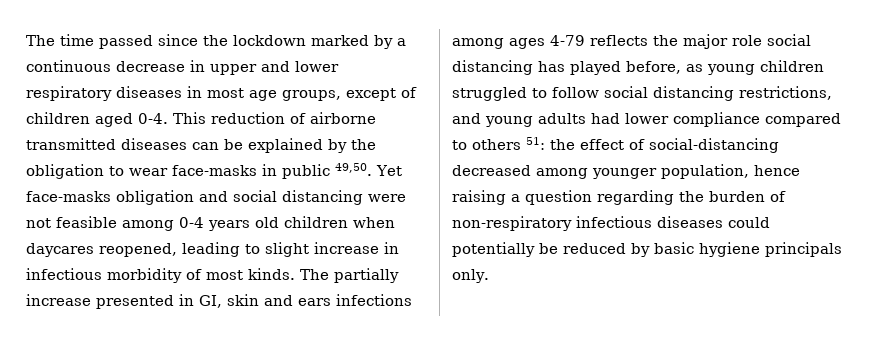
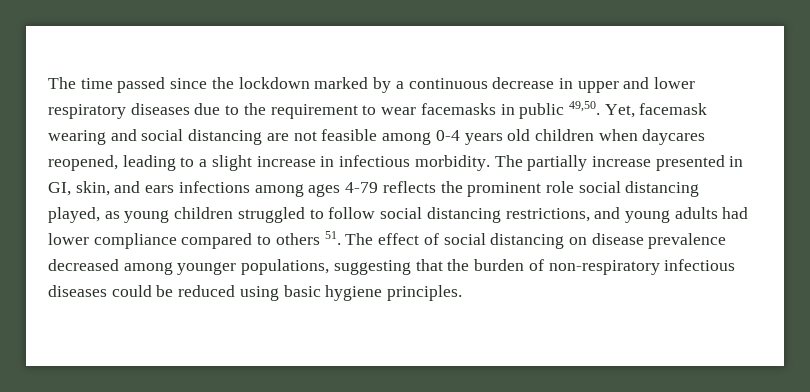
[187,86,417,101] [26,112,376,127] [26,138,376,153] [26,164,104,179] in most age groups, except of children aged 0-4. This reduction of airborne transmitted diseases can be explained by the obligation -> [194,103,358,119] due to the requirement
[172,165,257,176] face-masks -> [420,103,496,115] facemasks
[376,165,402,176] [26,190,194,205] Yet face-masks obligation -> [604,103,708,118] [48,130,106,145] Yet, facemask wearing
[368,194,406,202] were -> [266,133,289,141] are
(260, 249) none -> [199,159,208,167] a
[107,268,295,283] morbidity of most kinds. -> [414,155,490,171] morbidity.
[227,294,259,306] skin -> [75,181,110,196] skin,
[683,34,728,49] major -> [467,182,542,197] prominent
[538,61,681,75] has played before, -> [48,207,100,223] played,
[526,137,779,153] [452,164,800,179] [452,190,674,205] 51: the effect of social-distancing decreased among younger population, hence raising a question regarding -> [324,231,727,249] [48,259,443,275] 51. The effect of social distancing on disease prevalence decreased among younger populations, suggesting that
[452,242,535,257] potentially -> (152, 291) none
[631,243,650,257] by -> [239,286,279,301] using
[765,242,842,257] [452,269,489,283] principals only. -> [387,285,463,301] principles.

